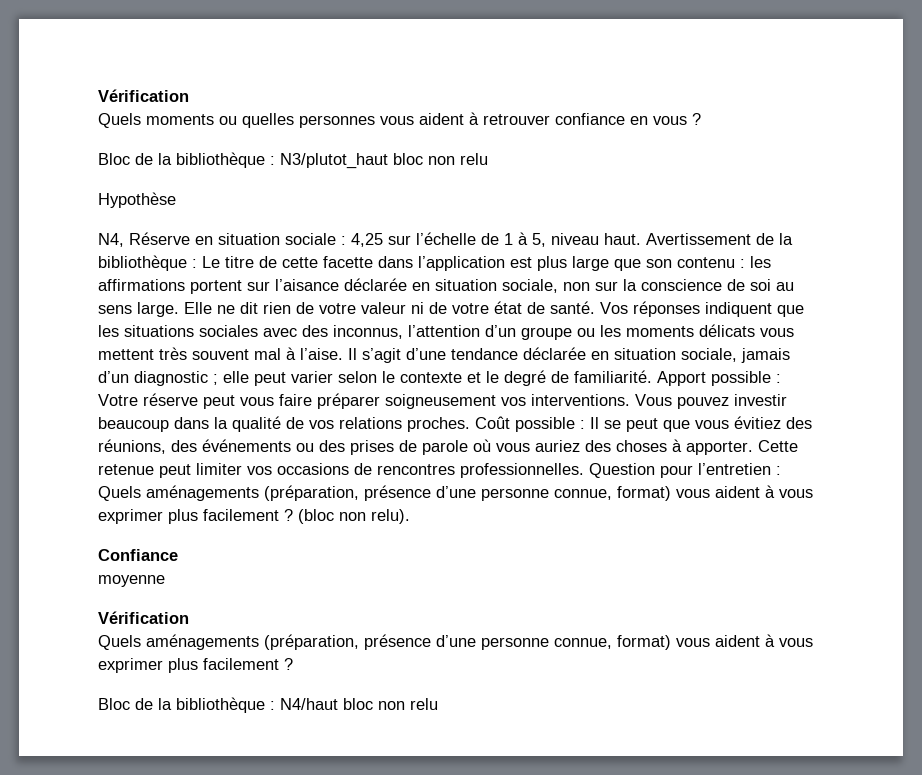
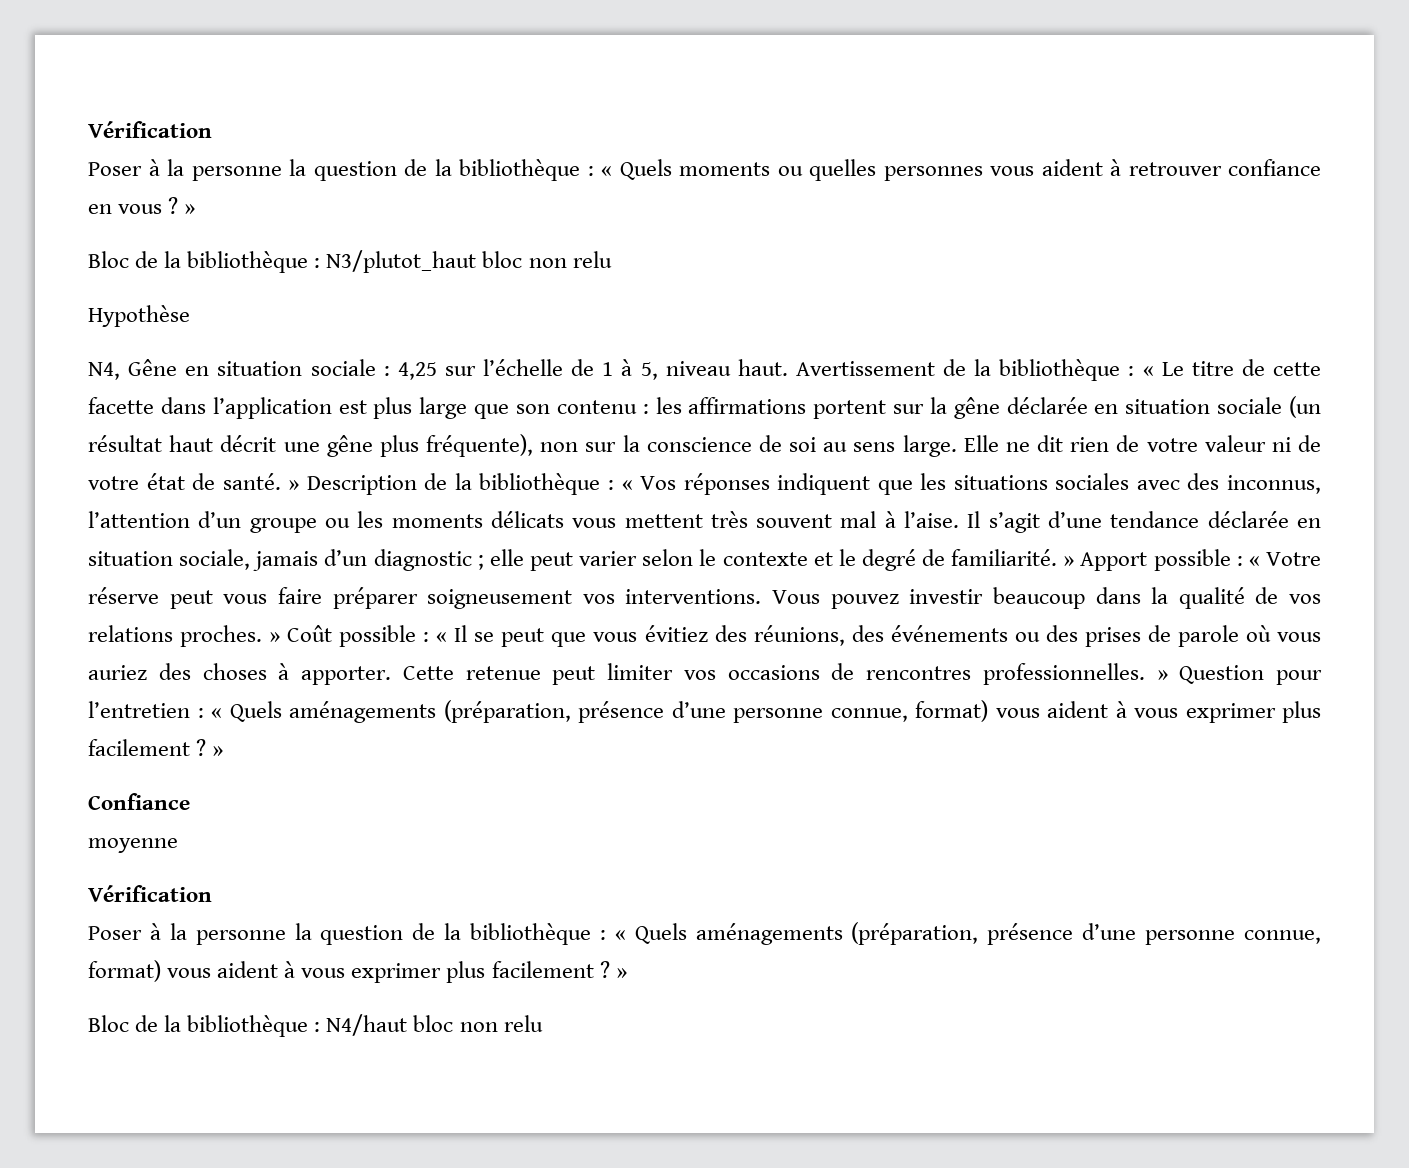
[98,89,189,102] Vérification // -> [88,121,212,138] [88,159,612,181] Vérification // Poser à la personne la question de la bibliothèque : «
(701, 119) none -> [184,204,196,214] »
[129,232,190,245] Réserve -> [128,359,178,376] Gêne
(197, 263) none -> [1142,366,1154,376] «
[275,278,558,293] l’aisance déclarée en situation sociale, -> [929,396,1321,419] [88,434,533,457] la gêne déclarée en situation sociale (un résultat haut décrit une gêne plus fréquente),
(595, 307) none -> [288,473,633,495] » Description de la bibliothèque : «
(652, 376) none -> [1063,556,1075,566] »
(781, 378) none -> [1248,556,1260,566] «
(470, 424) none -> [269,632,281,642] »
(585, 424) none -> [436,632,448,642] «
(584, 470) none -> [1156,670,1168,680] »
(781, 470) none -> [211,708,222,718] «
[298,509,410,524] (bloc non relu). -> [212,746,224,756] »
(189, 617) none -> [88,923,626,945] Poser à la personne la question de la bibliothèque : «
(293, 664) none -> [615,968,627,978] »

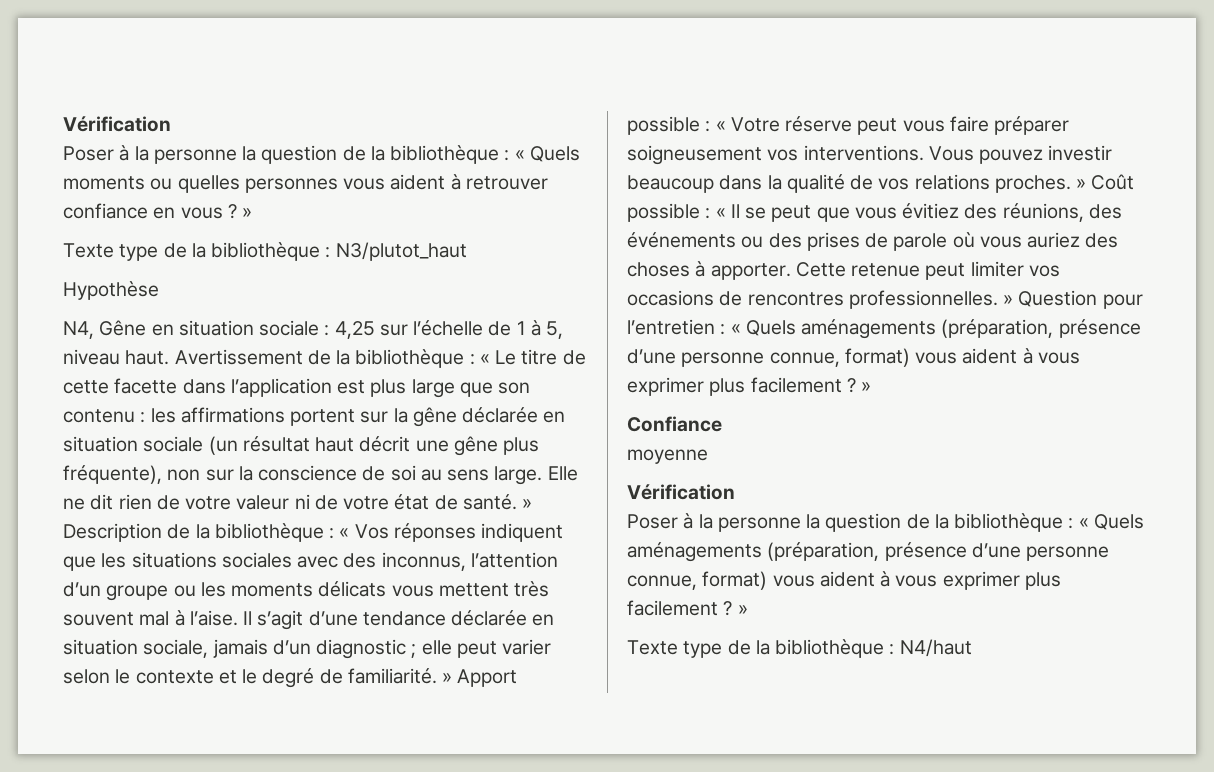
[88,251,129,268] Bloc -> [63,243,159,261] Texte type
[482,251,612,268] bloc non relu -> (467, 251) none
[88,1015,129,1032] Bloc -> [627,640,723,658] Texte type
[413,1015,543,1032] bloc non relu -> (972, 648) none

